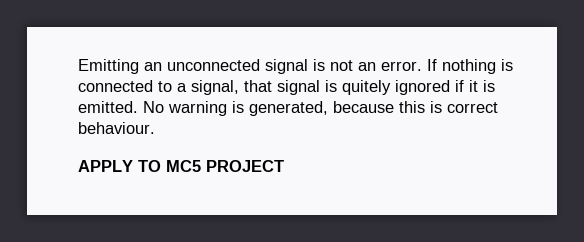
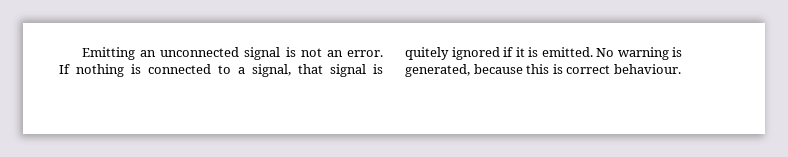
[78,160,284,172] // APPLY TO MC5 PROJECT -> (681, 69) none

